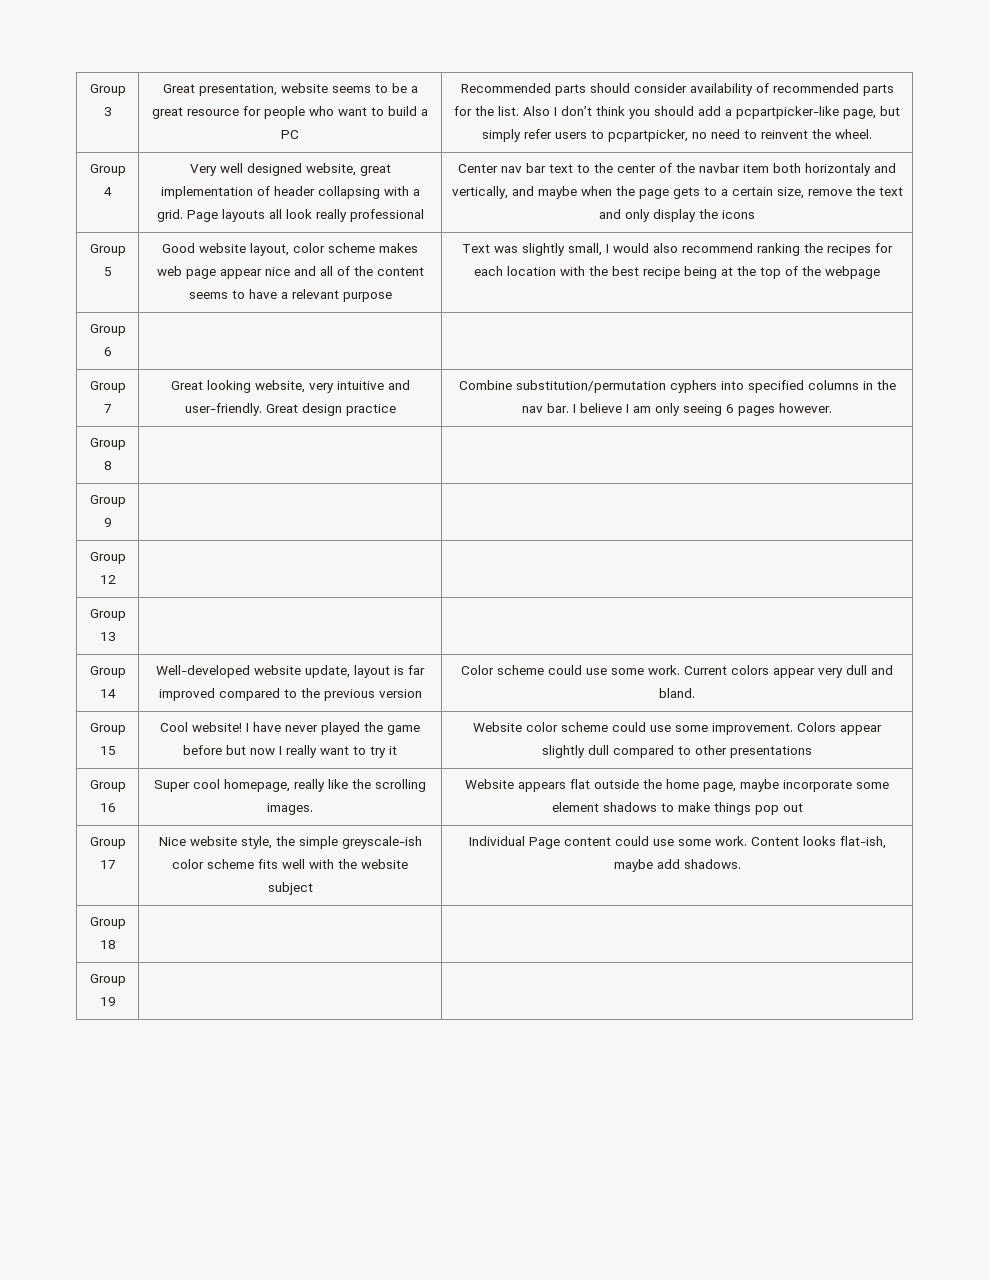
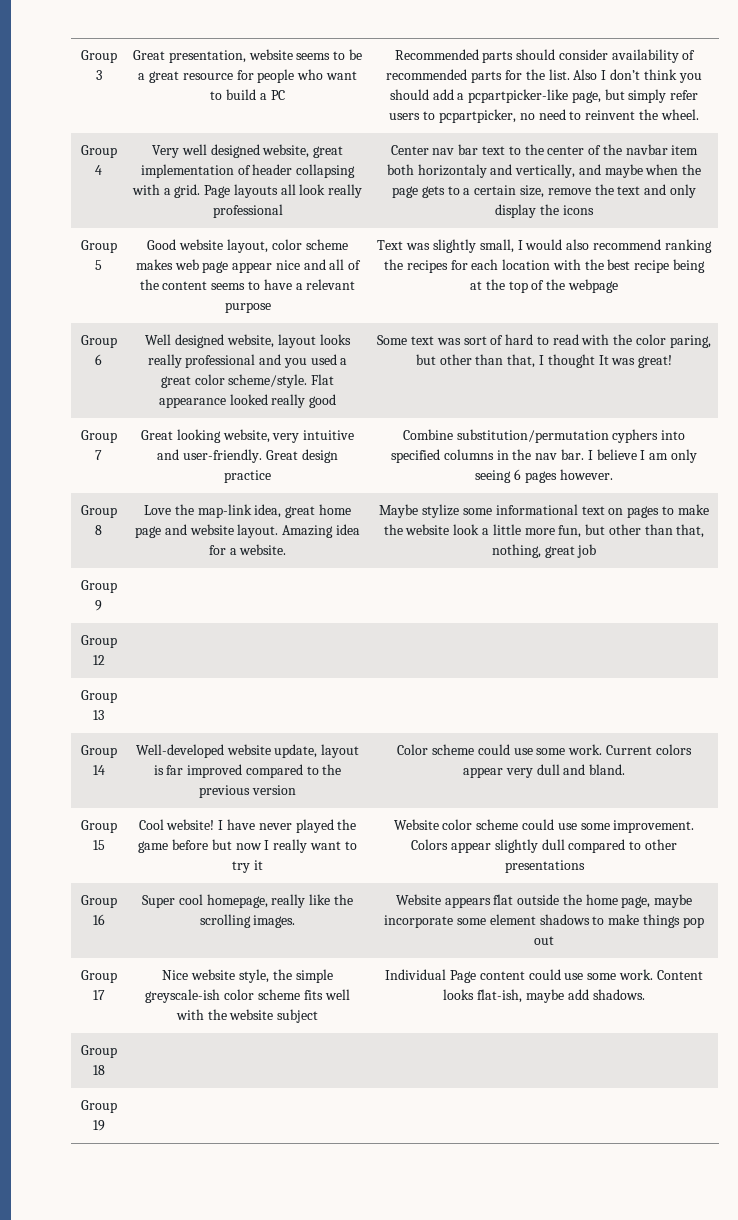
(112, 351) | -> [145,334,351,348] [147,354,348,368] [160,374,335,388] [158,394,337,408] [377,334,711,348] [415,354,673,368] Well designed website, layout looks really professional and you used a great color scheme/style. Flat appearance looked really good | Some text was sort of hard to read with the color paring, but other than that, I thought It was great!
(112, 465) | -> [144,504,351,518] [135,524,360,538] [208,544,287,555] [379,504,709,518] [383,524,705,538] [491,544,597,558] Love the map-link idea, great home page and website layout. Amazing idea for a website. | Maybe stylize some informational text on pages to make the website look a little more fun, but other than that, nothing, great job

